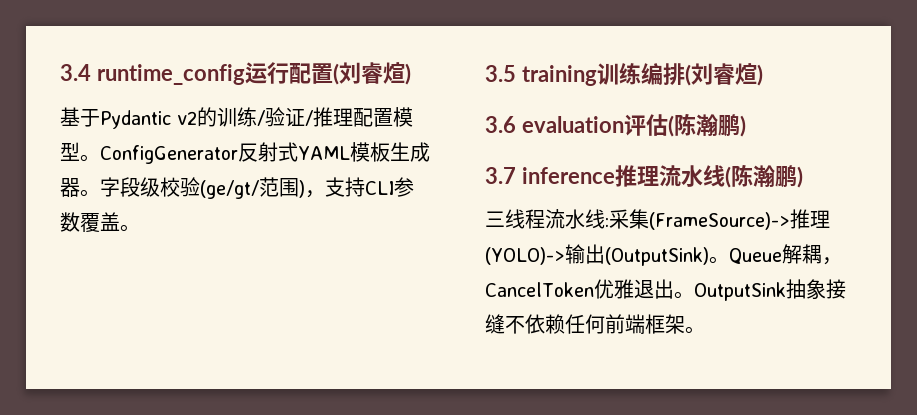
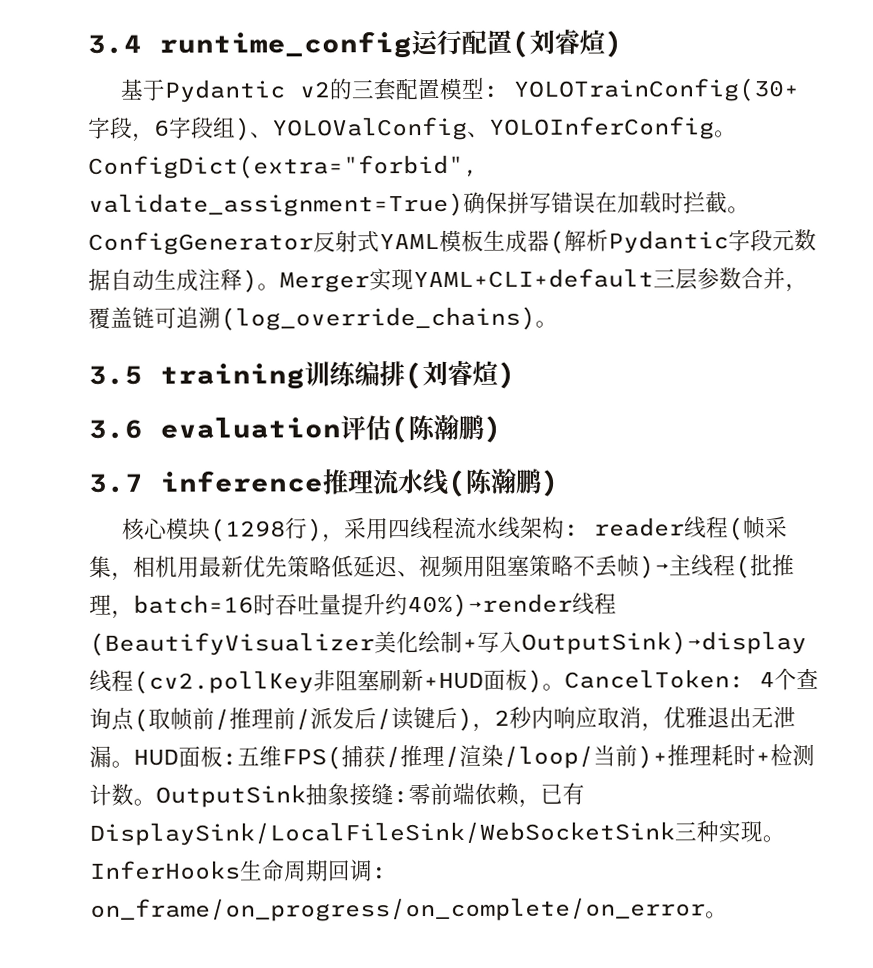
[217,107,413,127] [60,142,80,161] 训练/验证/推理配置模型 -> [351,77,800,102] [88,116,737,142] [88,154,479,179] [88,191,728,217] 三套配置模型: YOLOTrainConfig(30+字段，6字段组)、YOLOValConfig、YOLOInferConfig。ConfigDict(extra="forbid", validate_assignment=True)确保拼写错误在加载时拦截
[80,177,414,199] [60,212,120,232] 。字段级校验(ge/gt/范围)，支持CLI参数覆盖 -> [549,229,817,254] [88,267,808,293] [88,306,536,331] (解析Pydantic字段元数据自动生成注释)。Merger实现YAML+CLI+default三层参数合并，覆盖链可追溯(log_override_chains)
[485,209,830,230] [485,244,842,266] [485,279,846,301] [485,314,685,334] 三线程流水线:采集(FrameSource)->推理(YOLO)->输出(OutputSink)。Queue解耦，CancelToken优雅退出。OutputSink抽象接缝不依赖任何前端框架 -> [122,516,789,543] [89,554,795,581] [89,592,617,619] [89,630,807,656] [89,668,819,694] [89,706,796,732] [89,744,815,770] [89,782,585,808] [89,820,785,846] [89,859,388,882] [90,897,706,922] 核心模块(1298行)，采用四线程流水线架构: reader线程(帧采集，相机用最新优先策略低延迟、视频用阻塞策略不丢帧)→主线程(批推理，batch=16时吞吐量提升约40%)→render线程(BeautifyVisualizer美化绘制+写入OutputSink)→display线程(cv2.pollKey非阻塞刷新+HUD面板)。CancelToken: 4个查询点(取帧前/推理前/派发后/读键后)，2秒内响应取消，优雅退出无泄漏。HUD面板:五维FPS(捕获/推理/渲染/loop/当前)+推理耗时+检测计数。OutputSink抽象接缝:零前端依赖，已有DisplaySink/LocalFileSink/WebSocketSink三种实现。InferHooks生命周期回调: on_frame/on_progress/on_complete/on_error

